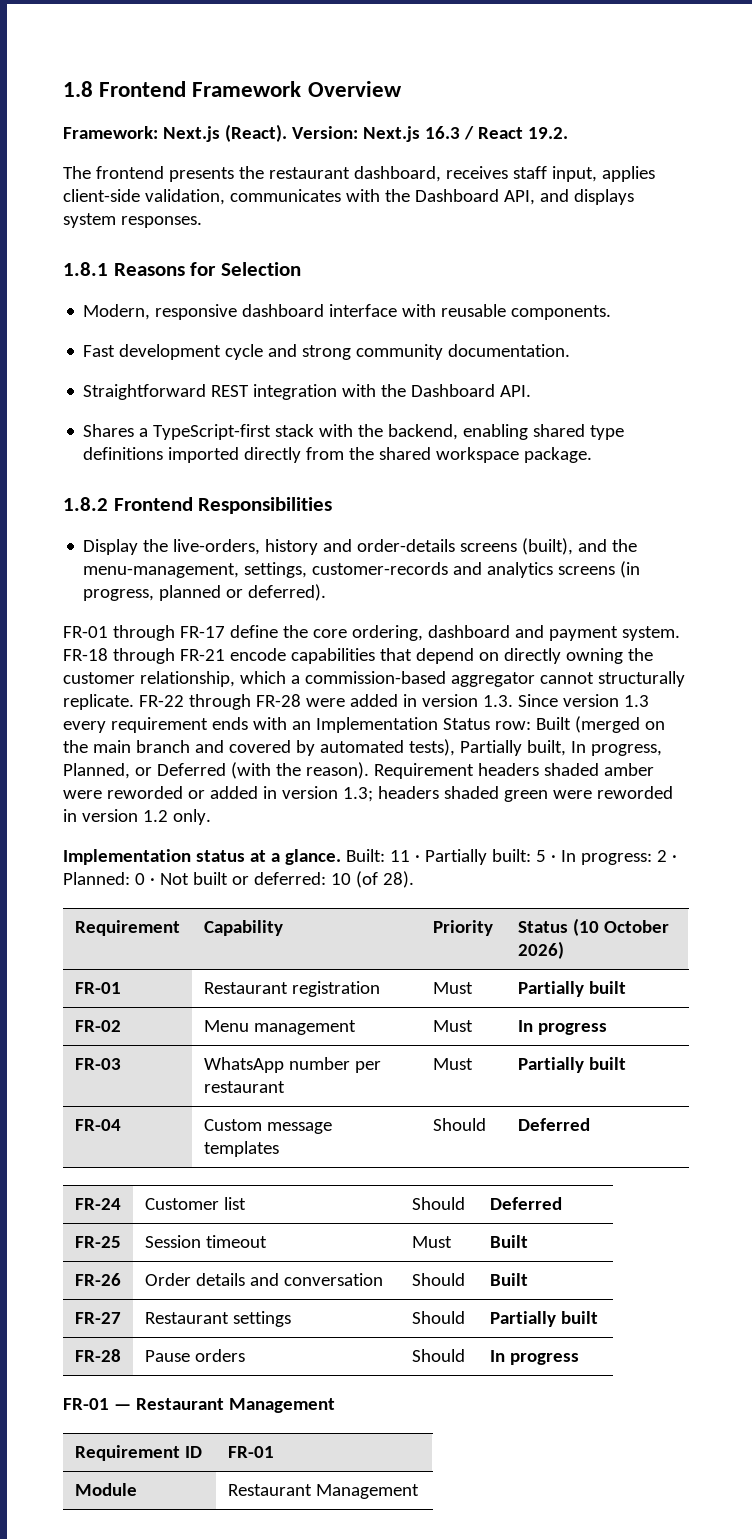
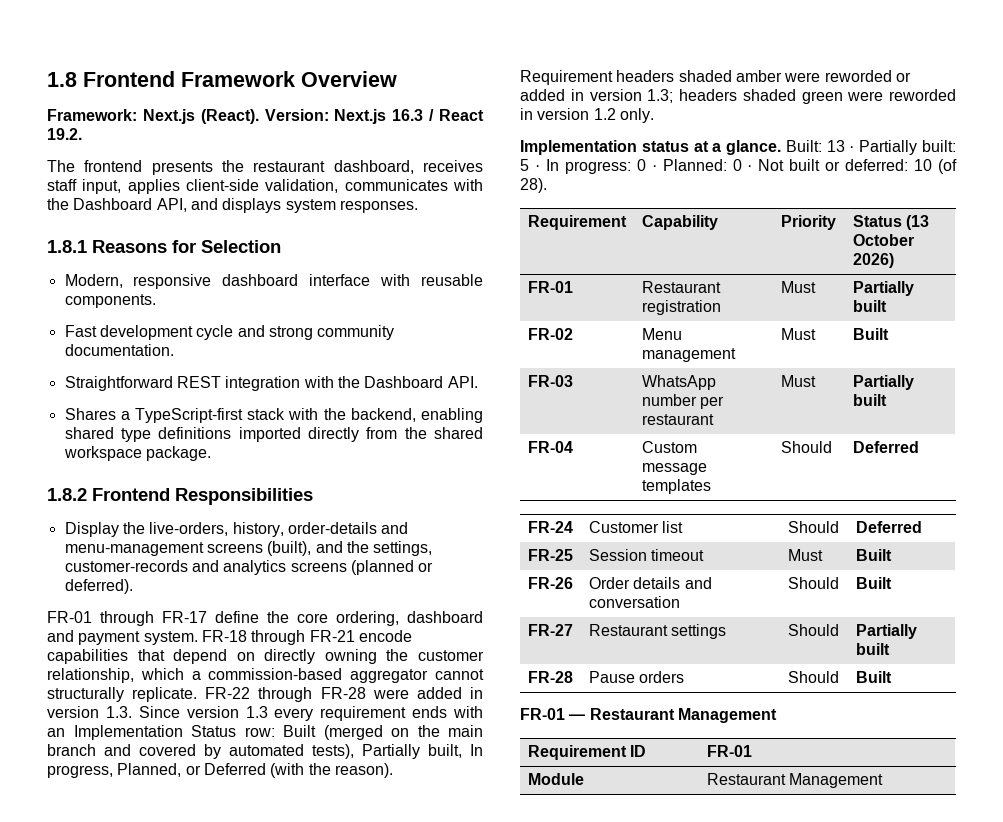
[265,539,456,555] history and order-details -> [232,522,409,537] [64,542,204,556] history, order-details and menu-management
[83,563,240,578] menu-management, -> (369, 547) none
[620,561,641,578] [83,585,222,601] (in progress, planned -> [350,560,414,575] (planned
[389,850,410,862] 11 -> [826,140,845,152] 13
[656,850,667,862] 2 -> [636,159,646,171] 0
[572,918,599,936] (10 -> [906,215,930,230] (13
[517,1020,607,1035] In progress -> [852,328,889,340] Built
[489,1350,579,1365] In progress -> [855,671,892,683] Built

